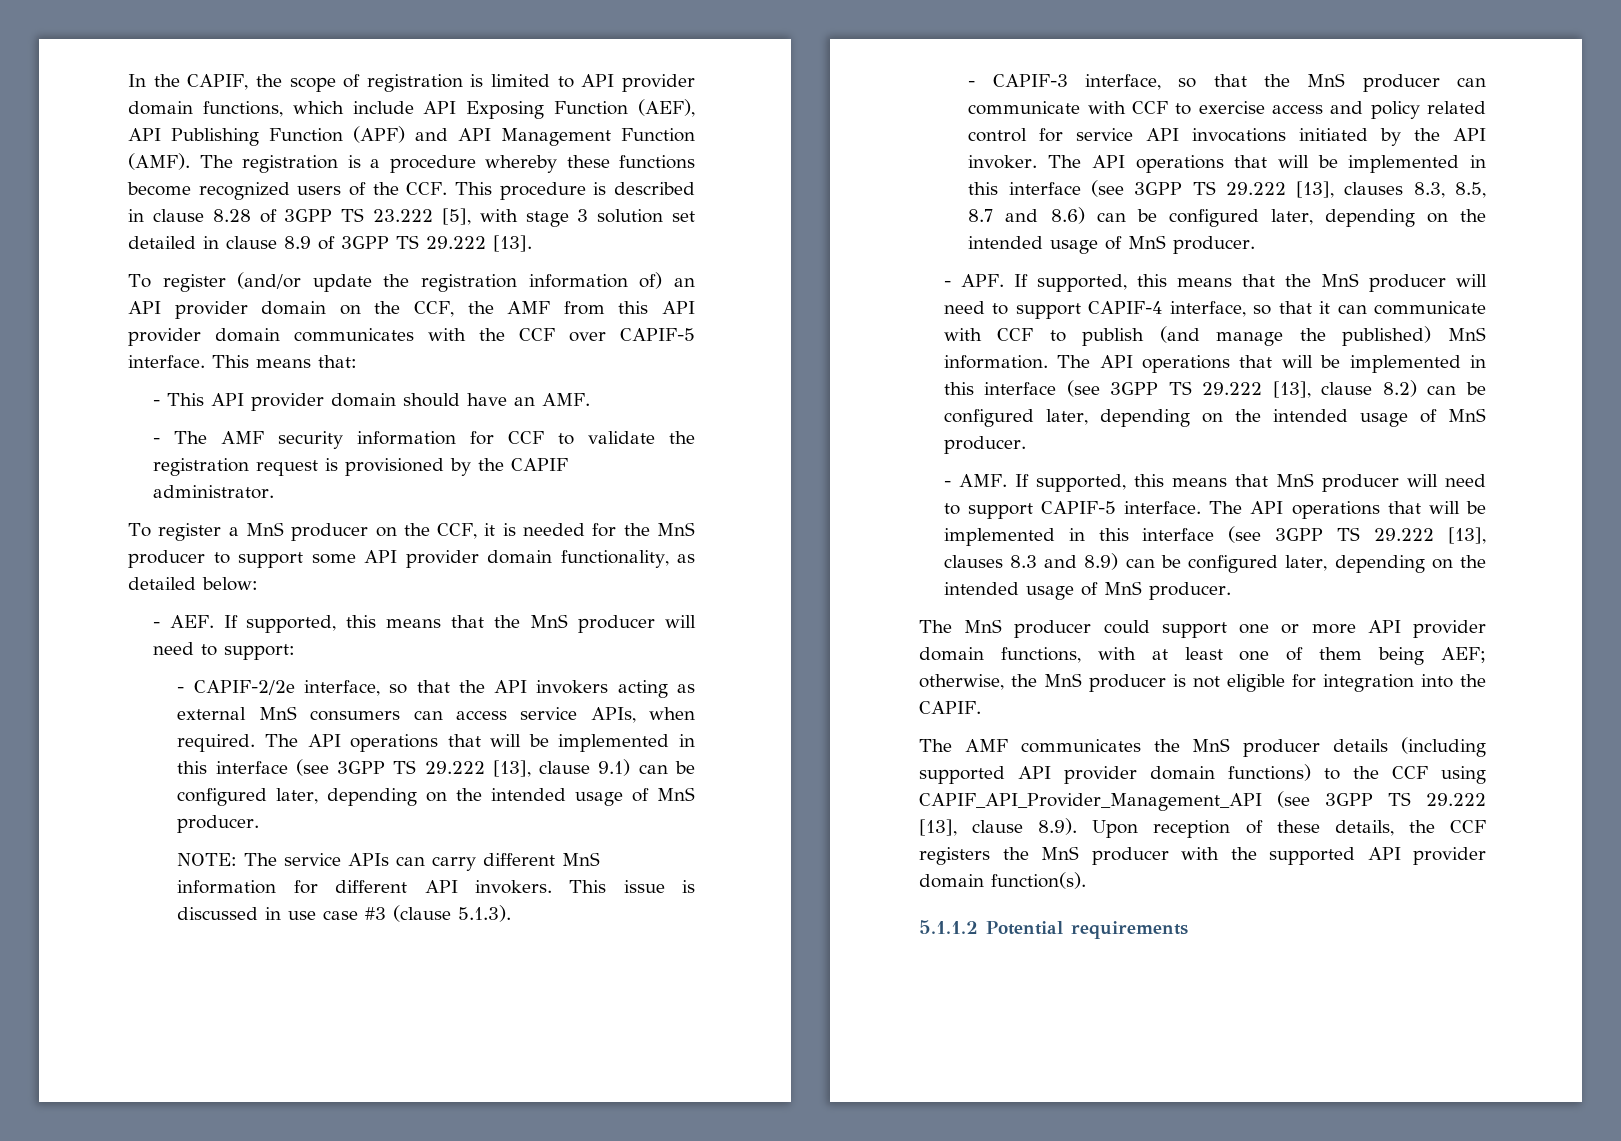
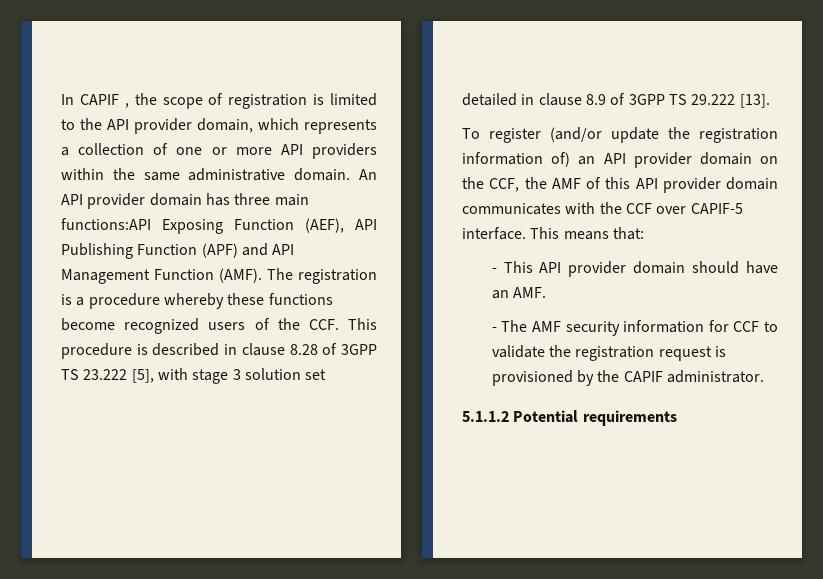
[153,74,249,90] the CAPIF, -> [79,94,129,108] CAPIF ,
[581,74,695,92] [128,101,457,117] API provider domain functions, which include API -> [80,118,377,134] [61,143,377,159] [61,168,377,181] [61,193,309,209] [61,218,151,230] the API provider domain, which represents a collection of one or more API providers within the same administrative domain. An API provider domain has three main functions:API
[563,301,605,315] from -> [586,177,601,189] of
[128,522,695,541] [128,550,695,568] [128,577,258,591] [152,614,696,633] [152,642,295,660] [177,680,695,698] [177,706,695,723] [177,734,695,752] [177,759,695,777] [177,787,695,806] [177,815,260,833] [177,852,601,871] [177,880,695,894] [177,905,512,922] [968,73,1486,92] [968,101,1486,119] [968,128,1486,146] [968,155,1486,173] [968,180,1486,198] [968,207,1486,227] [968,235,1256,254] [943,273,1487,292] [943,301,1486,319] [943,326,1486,346] [943,355,1486,373] [943,380,1486,398] [943,408,1486,427] [943,436,1026,454] [943,473,1486,492] [943,501,1486,519] [943,526,1486,546] [943,553,1486,573] [943,581,1231,600] [919,619,1486,638] [919,647,1486,665] [919,673,1486,692] [919,701,981,714] [919,737,1486,757] [919,764,1486,784] [919,791,1486,811] [919,818,1486,838] [919,846,1486,865] [919,872,1086,889] // To register a MnS producer on the CCF, it is needed for the MnS producer to support some API provider domain functionality, as detailed below: // - AEF. If supported, this means that the MnS producer will need to support: // - CAPIF-2/2e interface, so that the API invokers acting as external MnS consumers can access service APIs, when required. The API operations that will be implemented in this interface (see 3GPP TS 29.222 [13], clause 9.1) can be configured later, depending on the intended usage of MnS producer. // NOTE: The service APIs can carry different MnS information for different API invokers. This issue is discussed in use case #3 (clause 5.1.3). // - CAPIF-3 interface, so that the MnS producer can communicate with CCF to exercise access and policy related control for service API invocations initiated by the API invoker. The API operations that will be implemented in this interface (see 3GPP TS 29.222 [13], clauses 8.3, 8.5, 8.7 and 8.6) can be configured later, depending on the intended usage of MnS producer. // - APF. If supported, this means that the MnS producer will need to support CAPIF-4 interface, so that it can communicate with CCF to publish (and manage the published) MnS information. The API operations that will be implemented in this interface (see 3GPP TS 29.222 [13], clause 8.2) can be configured later, depending on the intended usage of MnS producer. // - AMF. If supported, this means that MnS producer will need to support CAPIF-5 interface. The API operations that will be implemented in this interface (see 3GPP TS 29.222 [13], clauses 8.3 and 8.9) can be configured later, depending on the intended usage of MnS producer. // The MnS producer could support one or more API provider domain functions, with at least one of them being AEF; otherwise, the MnS producer is not eligible for integration into the CAPIF. // The AMF communicates the MnS producer details (including supported API provider domain functions) to the CCF using CAPIF_API_Provider_Management_API (see 3GPP TS 29.222 [13], clause 8.9). Upon reception of these details, the CCF registers the MnS producer with the supported API provider domain function(s). -> (764, 376) none

